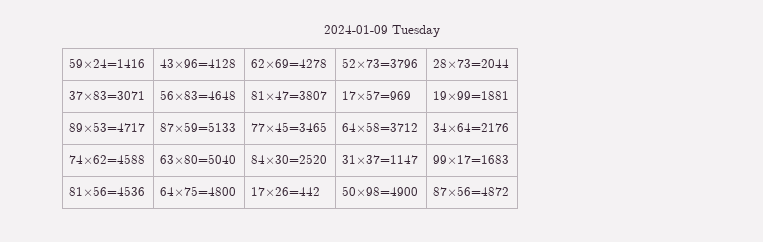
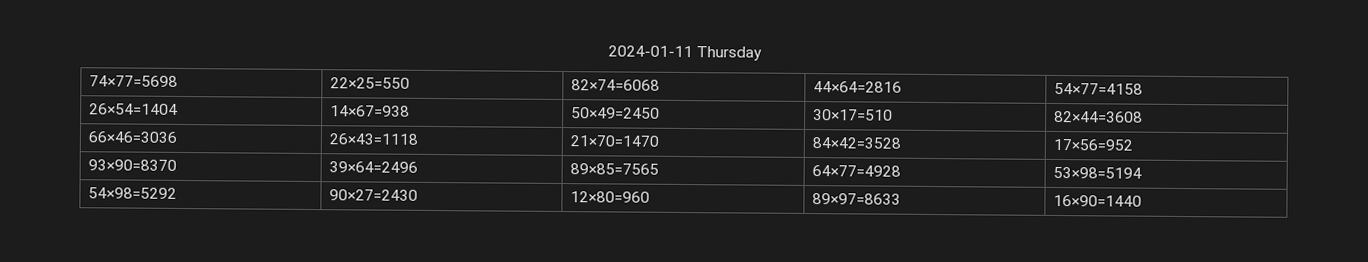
[323,25,440,37] [69,58,146,68] [160,59,237,68] [251,59,328,68] [342,58,419,68] [433,59,510,68] [69,91,146,100] [160,90,237,100] [251,91,328,100] [342,90,412,100] [433,91,510,100] [69,122,146,132] [160,122,237,132] [251,122,328,132] [342,122,419,132] [433,123,510,132] [69,154,146,164] [160,154,237,164] [251,154,328,164] [342,155,419,164] [433,155,510,164] [69,186,146,196] [160,186,237,196] [251,187,321,196] [342,186,419,196] [433,186,510,196] 2024-01-09 Tuesday // 59×24=1416 | 43×96=4128 | 62×69=4278 | 52×73=3796 | 28×73=2044 // 37×83=3071 | 56×83=4648 | 81×47=3807 | 17×57=969 | 19×99=1881 // 89×53=4717 | 87×59=5133 | 77×45=3465 | 64×58=3712 | 34×64=2176 // 74×62=4588 | 63×80=5040 | 84×30=2520 | 31×37=1147 | 99×17=1683 // 81×56=4536 | 64×75=4800 | 17×26=442 | 50×98=4900 | 87×56=4872 -> [607,45,763,61] [88,75,178,87] [329,77,410,89] [570,79,660,91] [812,81,902,93] [1053,82,1143,95] [88,103,178,115] [329,105,410,117] [570,107,660,119] [812,109,893,121] [1053,110,1143,123] [87,131,177,143] [328,133,418,145] [569,135,659,147] [811,137,901,149] [1052,138,1133,151] [87,159,177,171] [328,161,418,173] [569,163,659,175] [811,165,901,177] [1052,166,1142,179] [87,187,177,199] [328,189,418,201] [569,191,650,203] [811,193,901,205] [1052,194,1142,207] 2024-01-11 Thursday // 74×77=5698 | 22×25=550 | 82×74=6068 | 44×64=2816 | 54×77=4158 // 26×54=1404 | 14×67=938 | 50×49=2450 | 30×17=510 | 82×44=3608 // 66×46=3036 | 26×43=1118 | 21×70=1470 | 84×42=3528 | 17×56=952 // 93×90=8370 | 39×64=2496 | 89×85=7565 | 64×77=4928 | 53×98=5194 // 54×98=5292 | 90×27=2430 | 12×80=960 | 89×97=8633 | 16×90=1440

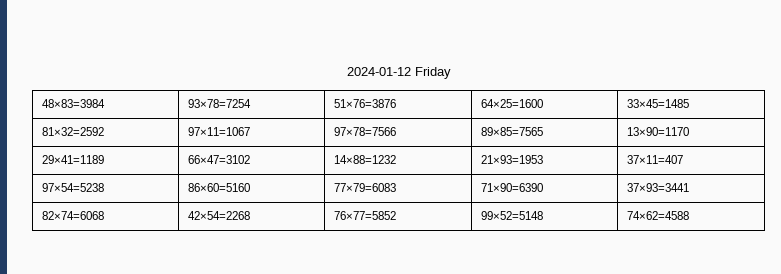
[607,45,763,61] [88,75,178,87] [329,77,410,89] [570,79,660,91] [812,81,902,93] [1053,82,1143,95] [88,103,178,115] [329,105,410,117] [570,107,660,119] [812,109,893,121] [1053,110,1143,123] [87,131,177,143] [328,133,418,145] [569,135,659,147] [811,137,901,149] [1052,138,1133,151] [87,159,177,171] [328,161,418,173] [569,163,659,175] [811,165,901,177] [1052,166,1142,179] [87,187,177,199] [328,189,418,201] [569,191,650,203] [811,193,901,205] [1052,194,1142,207] 2024-01-11 Thursday // 74×77=5698 | 22×25=550 | 82×74=6068 | 44×64=2816 | 54×77=4158 // 26×54=1404 | 14×67=938 | 50×49=2450 | 30×17=510 | 82×44=3608 // 66×46=3036 | 26×43=1118 | 21×70=1470 | 84×42=3528 | 17×56=952 // 93×90=8370 | 39×64=2496 | 89×85=7565 | 64×77=4928 | 53×98=5194 // 54×98=5292 | 90×27=2430 | 12×80=960 | 89×97=8633 | 16×90=1440 -> [346,67,451,79] [42,99,106,108] [188,99,252,108] [334,99,397,108] [481,99,544,108] [627,99,690,108] [42,127,105,136] [188,127,251,136] [334,127,397,136] [481,127,544,136] [627,127,690,136] [42,155,105,164] [188,155,251,164] [334,155,397,164] [481,155,544,164] [627,155,684,164] [42,183,105,192] [188,183,251,192] [334,183,397,192] [481,183,544,192] [627,183,690,192] [42,211,105,220] [188,211,251,220] [334,211,397,220] [481,211,544,220] [627,211,690,220] 2024-01-12 Friday // 48×83=3984 | 93×78=7254 | 51×76=3876 | 64×25=1600 | 33×45=1485 // 81×32=2592 | 97×11=1067 | 97×78=7566 | 89×85=7565 | 13×90=1170 // 29×41=1189 | 66×47=3102 | 14×88=1232 | 21×93=1953 | 37×11=407 // 97×54=5238 | 86×60=5160 | 77×79=6083 | 71×90=6390 | 37×93=3441 // 82×74=6068 | 42×54=2268 | 76×77=5852 | 99×52=5148 | 74×62=4588

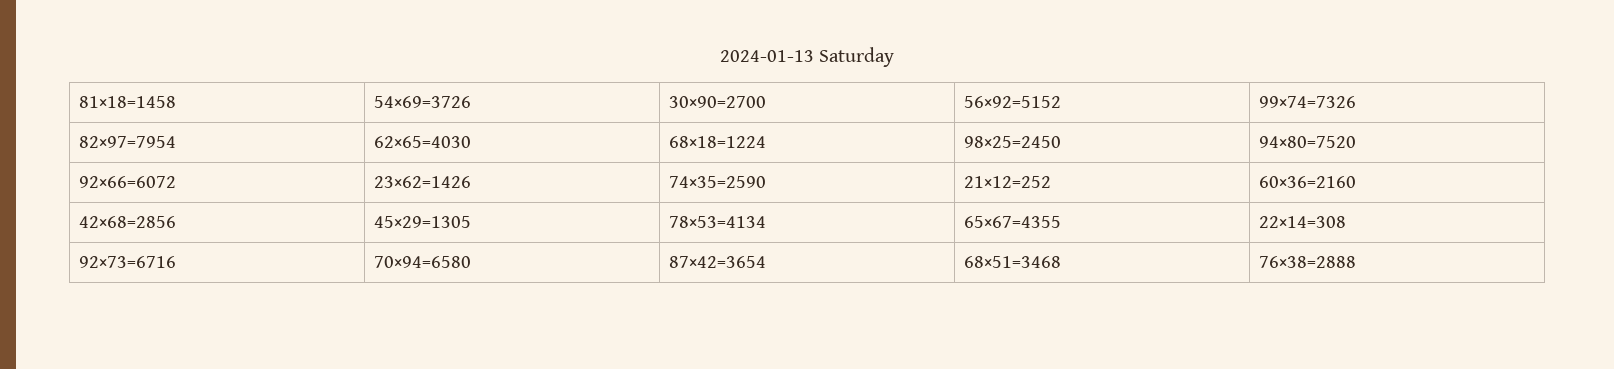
[346,67,451,79] [42,99,106,108] [188,99,252,108] [334,99,397,108] [481,99,544,108] [627,99,690,108] [42,127,105,136] [188,127,251,136] [334,127,397,136] [481,127,544,136] [627,127,690,136] [42,155,105,164] [188,155,251,164] [334,155,397,164] [481,155,544,164] [627,155,684,164] [42,183,105,192] [188,183,251,192] [334,183,397,192] [481,183,544,192] [627,183,690,192] [42,211,105,220] [188,211,251,220] [334,211,397,220] [481,211,544,220] [627,211,690,220] 2024-01-12 Friday // 48×83=3984 | 93×78=7254 | 51×76=3876 | 64×25=1600 | 33×45=1485 // 81×32=2592 | 97×11=1067 | 97×78=7566 | 89×85=7565 | 13×90=1170 // 29×41=1189 | 66×47=3102 | 14×88=1232 | 21×93=1953 | 37×11=407 // 97×54=5238 | 86×60=5160 | 77×79=6083 | 71×90=6390 | 37×93=3441 // 82×74=6068 | 42×54=2268 | 76×77=5852 | 99×52=5148 | 74×62=4588 -> [719,47,895,67] [78,96,176,108] [373,96,471,108] [668,96,766,108] [963,96,1061,108] [1258,96,1356,108] [78,136,176,148] [373,136,471,148] [668,136,766,148] [963,136,1061,148] [1258,136,1356,148] [78,176,176,188] [373,176,471,188] [668,176,766,188] [963,176,1051,188] [1258,176,1356,188] [78,216,176,228] [373,216,471,228] [668,216,766,228] [963,216,1061,228] [1258,216,1346,228] [78,256,176,268] [373,256,471,268] [668,256,766,268] [963,256,1061,268] [1258,256,1356,268] 2024-01-13 Saturday // 81×18=1458 | 54×69=3726 | 30×90=2700 | 56×92=5152 | 99×74=7326 // 82×97=7954 | 62×65=4030 | 68×18=1224 | 98×25=2450 | 94×80=7520 // 92×66=6072 | 23×62=1426 | 74×35=2590 | 21×12=252 | 60×36=2160 // 42×68=2856 | 45×29=1305 | 78×53=4134 | 65×67=4355 | 22×14=308 // 92×73=6716 | 70×94=6580 | 87×42=3654 | 68×51=3468 | 76×38=2888

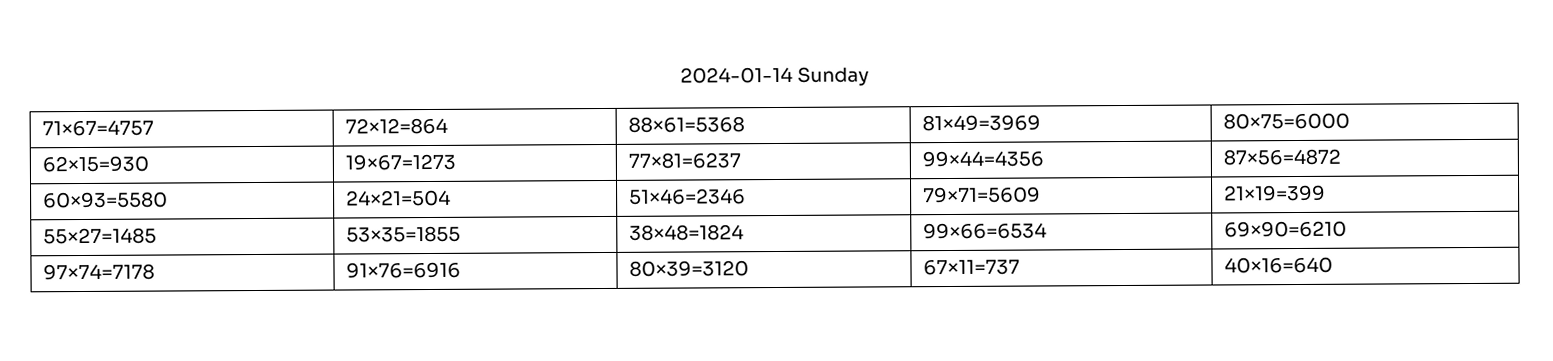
[719,47,895,67] [78,96,176,108] [373,96,471,108] [668,96,766,108] [963,96,1061,108] [1258,96,1356,108] [78,136,176,148] [373,136,471,148] [668,136,766,148] [963,136,1061,148] [1258,136,1356,148] [78,176,176,188] [373,176,471,188] [668,176,766,188] [963,176,1051,188] [1258,176,1356,188] [78,216,176,228] [373,216,471,228] [668,216,766,228] [963,216,1061,228] [1258,216,1346,228] [78,256,176,268] [373,256,471,268] [668,256,766,268] [963,256,1061,268] [1258,256,1356,268] 2024-01-13 Saturday // 81×18=1458 | 54×69=3726 | 30×90=2700 | 56×92=5152 | 99×74=7326 // 82×97=7954 | 62×65=4030 | 68×18=1224 | 98×25=2450 | 94×80=7520 // 92×66=6072 | 23×62=1426 | 74×35=2590 | 21×12=252 | 60×36=2160 // 42×68=2856 | 45×29=1305 | 78×53=4134 | 65×67=4355 | 22×14=308 // 92×73=6716 | 70×94=6580 | 87×42=3654 | 68×51=3468 | 76×38=2888 -> [679,66,870,86] [41,119,154,137] [344,117,448,135] [627,116,745,133] [921,114,1041,132] [1222,112,1350,130] [41,155,149,173] [344,153,456,171] [627,152,741,169] [921,150,1044,168] [1222,148,1341,166] [42,191,168,209] [345,189,451,207] [628,188,746,205] [922,186,1041,204] [1223,184,1326,202] [42,227,157,245] [345,225,461,243] [628,224,744,241] [922,222,1047,240] [1223,220,1347,238] [42,263,155,281] [345,261,461,279] [628,260,749,277] [922,259,1020,276] [1223,256,1333,274] 2024-01-14 Sunday // 71×67=4757 | 72×12=864 | 88×61=5368 | 81×49=3969 | 80×75=6000 // 62×15=930 | 19×67=1273 | 77×81=6237 | 99×44=4356 | 87×56=4872 // 60×93=5580 | 24×21=504 | 51×46=2346 | 79×71=5609 | 21×19=399 // 55×27=1485 | 53×35=1855 | 38×48=1824 | 99×66=6534 | 69×90=6210 // 97×74=7178 | 91×76=6916 | 80×39=3120 | 67×11=737 | 40×16=640

